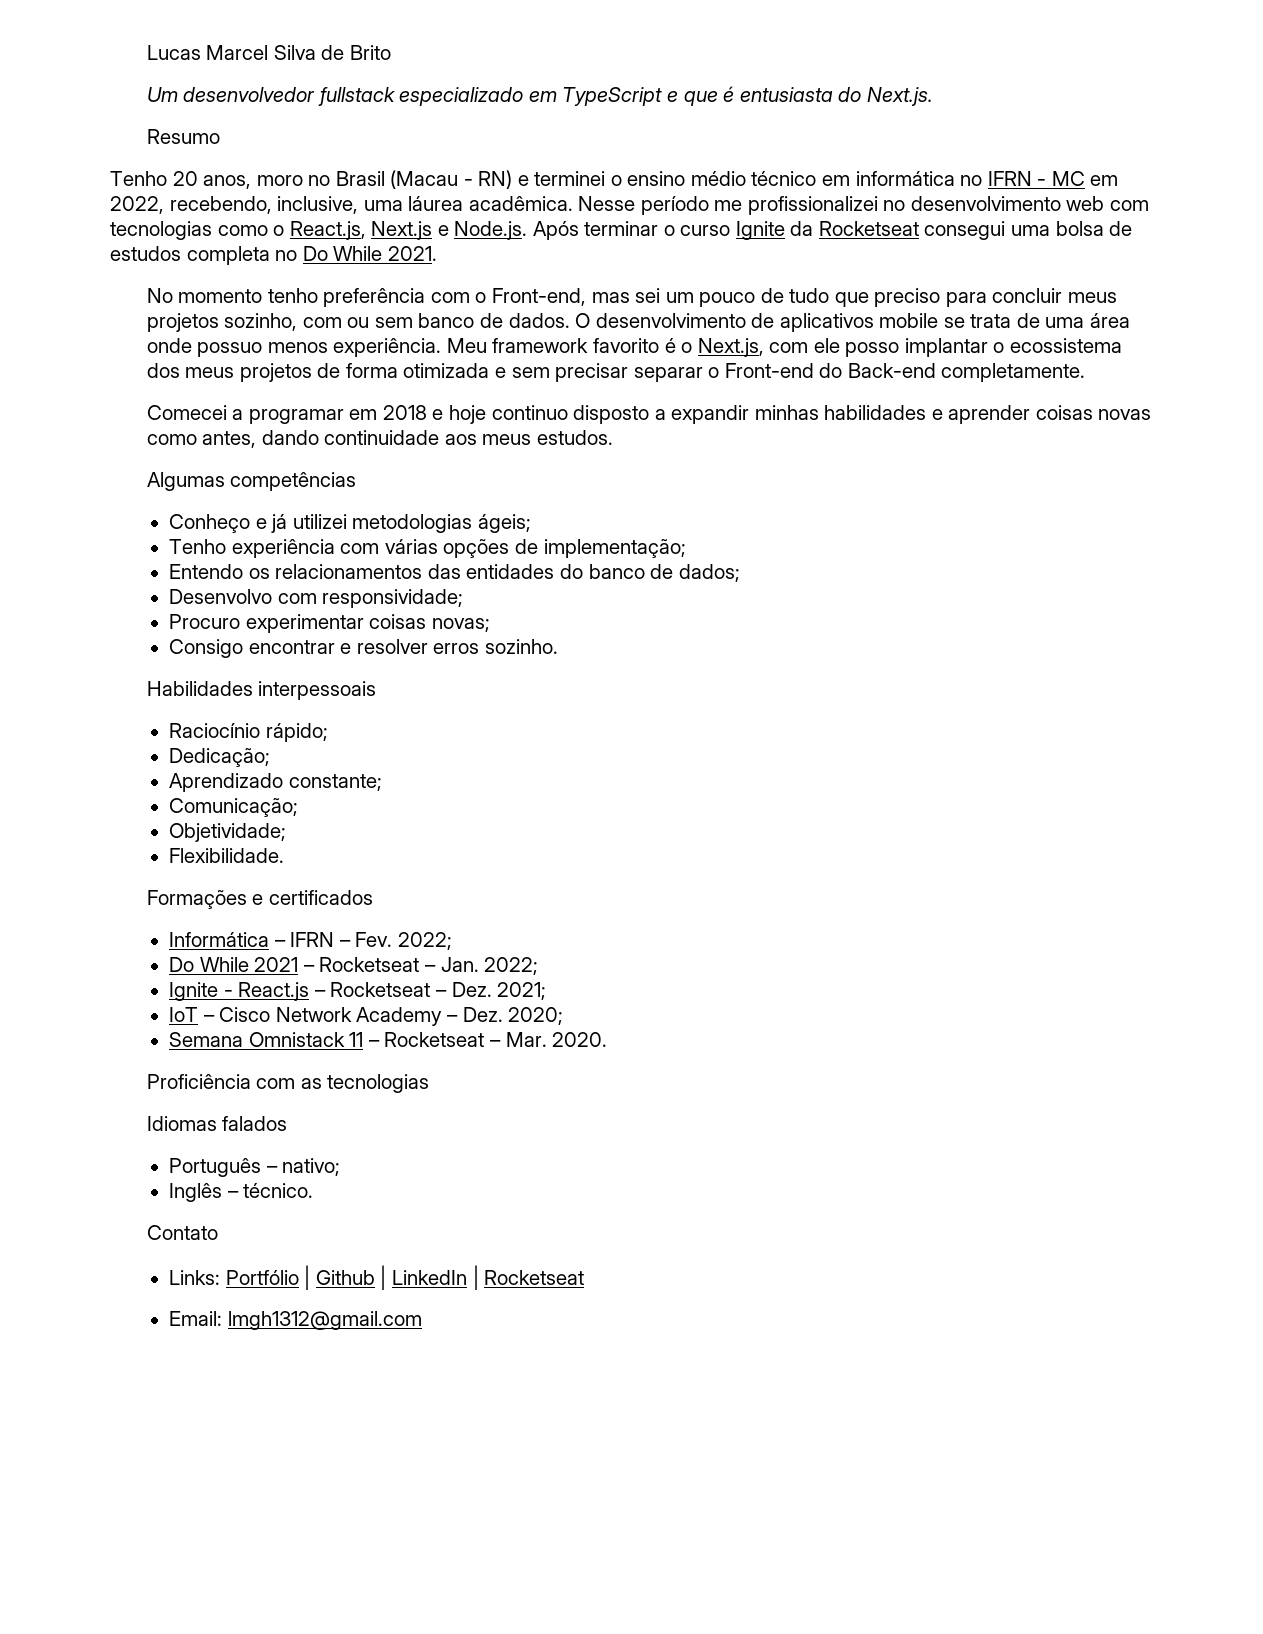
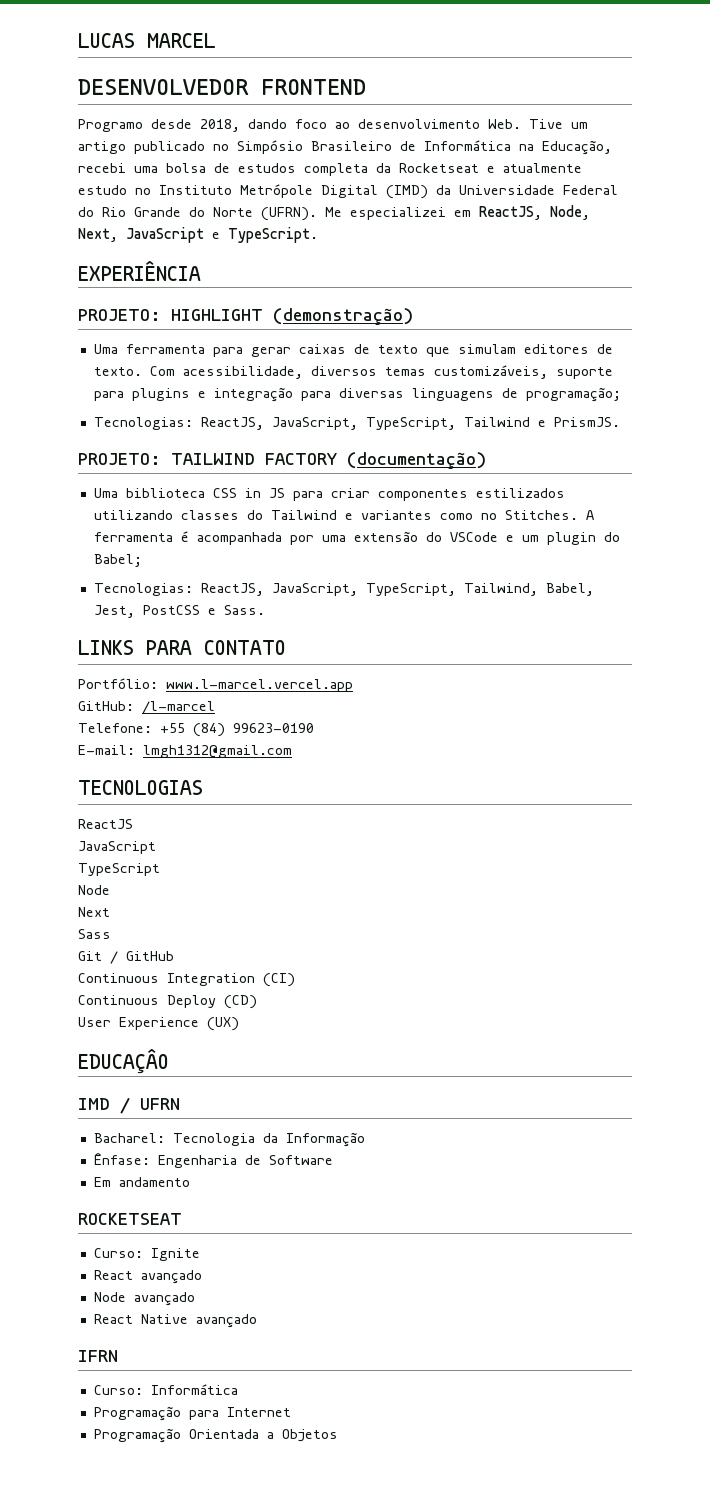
[146,45,391,60] [146,86,933,106] [146,129,220,144] [110,170,1119,189] [110,196,1149,215] [110,221,1006,240] Lucas Marcel Silva de Brito // Um desenvolvedor fullstack especializado em TypeScript e que é entusiasta do Next.js. // Resumo // Tenho 20 anos, moro no Brasil (Macau - RN) e terminei o ensino médio técnico em informática no IFRN - MC em 2022, recebendo, inclusive, uma láurea acadêmica. Nesse período me profissionalizei no desenvolvimento web com tecnologias como o React.js, Next.js e Node.js. Após terminar o curso Ignite da Rocketseat consegui -> [78,33,216,48] [78,79,366,95] [78,119,588,132] [78,140,612,155] [78,163,126,173] LUCAS MARCEL // DESENVOLVEDOR FRONTEND // Programo desde 2018, dando foco ao desenvolvimento Web. Tive um artigo publicado no Simpósio Brasileiro de Informática na Educação, recebi
[275,246,437,261] [146,288,1117,307] [146,313,1130,332] [146,338,1122,357] [146,363,1086,382] [146,405,1152,424] [146,430,613,448] [146,472,357,491] [169,514,532,533] [169,539,686,558] [169,564,740,582] [169,589,464,608] [169,614,490,633] [169,639,559,658] [146,681,377,700] [169,723,328,742] [169,748,271,767] [169,773,382,792] [169,798,299,817] [169,823,287,842] [169,848,285,863] [146,890,373,909] [169,932,453,950] [169,957,539,975] [169,982,547,1001] [169,1007,564,1026] [169,1032,608,1047] [146,1074,430,1093] [146,1116,288,1131] [169,1158,341,1177] [169,1183,314,1202] [146,1225,218,1240] [169,1265,585,1290] [169,1311,422,1330] no Do While 2021. // No momento tenho preferência com o Front-end, mas sei um pouco de tudo que preciso para concluir meus projetos sozinho, com ou sem banco de dados. O desenvolvimento de aplicativos mobile se trata de uma área onde possuo menos experiência. Meu framework favorito é o Next.js, com ele posso implantar o ecossistema dos meus projetos de forma otimizada e sem precisar separar o Front-end do Back-end completamente. // Comecei a programar em 2018 e hoje continuo disposto a expandir minhas habilidades e aprender coisas novas como antes, dando continuidade aos meus estudos. // Algumas competências // Conheço e já utilizei metodologias ágeis; // Tenho experiência com várias opções de implementação; // Entendo os relacionamentos das entidades do banco de dados; // Desenvolvo com responsividade; // Procuro experimentar coisas novas; // Consigo encontrar e resolver erros sozinho. // Habilidades interpessoais // Raciocínio rápido; // Dedicação; // Aprendizado constante; // Comunicação; // Objetividade; // Flexibilidade. // Formações e certificados // Informática – IFRN – Fev. 2022; // Do While 2021 – Rocketseat – Jan. 2022; // Ignite - React.js – Rocketseat – Dez. 2021; // IoT – Cisco Network Academy – Dez. 2020; // Semana Omnistack 11 – Rocketseat – Mar. 2020. // Proficiência com as tecnologias // Idiomas falados // Português – nativo; // Inglês – técnico. // Contato // Links: Portfólio | Github | LinkedIn | Rocketseat // Email: lmgh1312@gmail.com -> [376,163,582,173] [78,184,618,199] [78,205,590,221] [78,227,318,243] [78,261,201,281] [78,308,413,325] [93,344,613,357] [93,365,613,379] [93,387,621,402] [93,417,620,430] [78,452,486,469] [93,488,565,501] [93,510,594,520] [93,531,620,545] [93,554,142,567] [93,583,594,596] [93,605,265,618] [78,640,286,655] [78,678,353,692] [78,701,215,714] [78,723,314,737] [78,745,292,758] [78,780,203,795] [78,819,133,829] [78,841,156,854] [78,863,160,876] [78,885,110,895] [78,907,110,917] [78,929,111,939] [78,951,174,964] [78,973,295,987] [78,995,257,1009] [78,1017,239,1031] [78,1049,169,1074] [78,1097,180,1114] [93,1132,365,1147] [93,1153,333,1168] [93,1177,190,1187] [78,1213,182,1225] [93,1248,200,1261] [93,1270,202,1284] [93,1292,195,1306] [93,1314,257,1328] [78,1350,118,1362] [93,1384,238,1395] [93,1406,291,1421] [93,1428,338,1443] da Rocketseat e atualmente estudo no Instituto Metrópole Digital (IMD) da Universidade Federal do Rio Grande do Norte (UFRN). Me especializei em ReactJS, Node, Next, JavaScript e TypeScript. // EXPERIÊNCIA // PROJETO: HIGHLIGHT (demonstração) // Uma ferramenta para gerar caixas de texto que simulam editores de texto. Com acessibilidade, diversos temas customizáveis, suporte para plugins e integração para diversas linguagens de programação; // Tecnologias: ReactJS, JavaScript, TypeScript, Tailwind e PrismJS. // PROJETO: TAILWIND FACTORY (documentação) // Uma biblioteca CSS in JS para criar componentes estilizados utilizando classes do Tailwind e variantes como no Stitches. A ferramenta é acompanhada por uma extensão do VSCode e um plugin do Babel; // Tecnologias: ReactJS, JavaScript, TypeScript, Tailwind, Babel, Jest, PostCSS e Sass. // LINKS PARA CONTATO // Portfólio: www.l-marcel.vercel.app // GitHub: /l-marcel // Telefone: +55 (84) 99623-0190 // E-mail: lmgh1312@gmail.com // TECNOLOGIAS // ReactJS // JavaScript // TypeScript // Node // Next // Sass // Git / GitHub // Continuous Integration (CI) // Continuous Deploy (CD) // User Experience (UX) // EDUCAÇÂO // IMD / UFRN // Bacharel: Tecnologia da Informação // Ênfase: Engenharia de Software // Em andamento // ROCKETSEAT // Curso: Ignite // React avançado // Node avançado // React Native avançado // IFRN // Curso: Informática // Programação para Internet // Programação Orientada a Objetos

